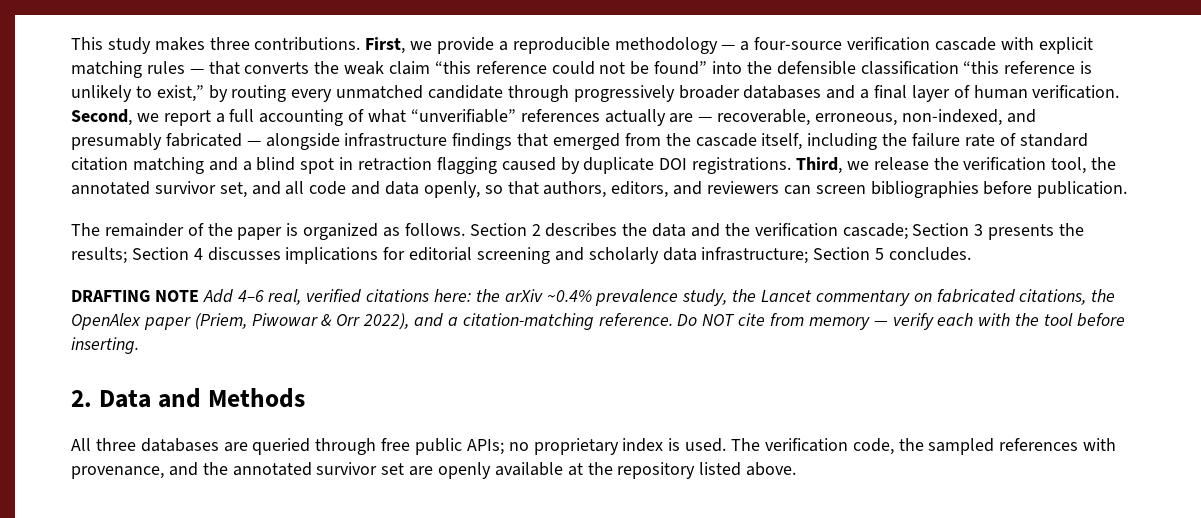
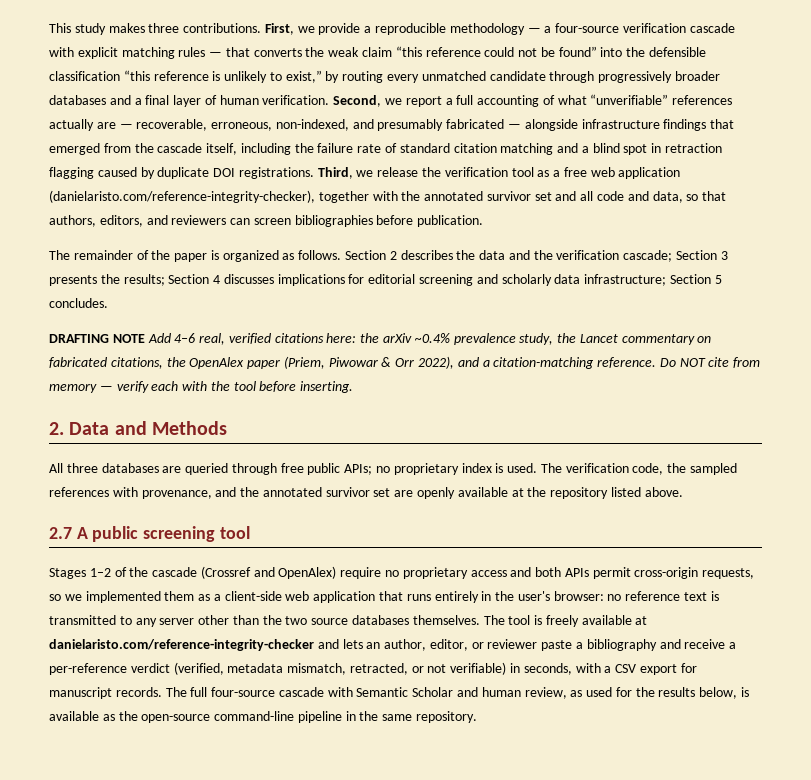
[1051,157,1117,174] [71,181,247,198] tool, the annotated survivor set, -> [511,167,681,179] [49,190,552,203] tool as a free web application (danielaristo.com/reference-integrity-checker), together with the annotated survivor set
[385,181,480,198] data openly, -> [652,191,683,203] data,
(797, 469) none -> [49,526,250,542] [49,566,755,579] [49,591,719,603] [49,615,648,627] [49,639,737,651] [49,662,697,675] [49,687,750,699] [49,711,478,723] // 2.7 A public screening tool // Stages 1–2 of the cascade (Crossref and OpenAlex) require no proprietary access and both APIs permit cross-origin requests, so we implemented them as a client-side web application that runs entirely in the user's browser: no reference text is transmitted to any server other than the two source databases themselves. The tool is freely available at danielaristo.com/reference-integrity-checker and lets an author, editor, or reviewer paste a bibliography and receive a per-reference verdict (verified, metadata mismatch, retracted, or not verifiable) in seconds, with a CSV export for manuscript records. The full four-source cascade with Semantic Scholar and human review, as used for the results below, is available as the open-source command-line pipeline in the same repository.

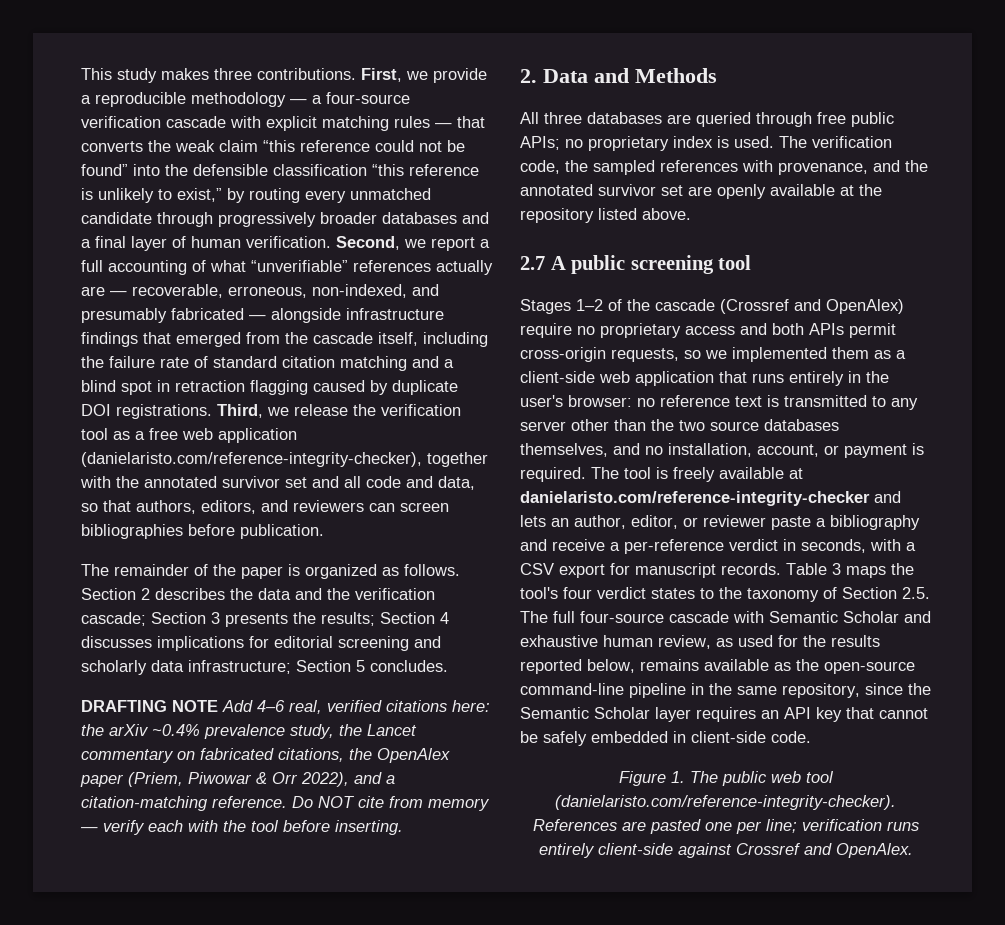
[412,615,480,625] themselves. -> [520,443,924,458] [520,467,586,482] themselves, and no installation, account, or payment is required.
[173,662,507,675] (verified, metadata mismatch, retracted, or not verifiable) -> (778, 545) none
(162, 692) none -> [786,563,914,578] [520,587,930,602] Table 3 maps the tool's four verdict states to the taxonomy of Section 2.5.
(479, 692) none -> [520,635,598,647] exhaustive
[699,687,750,699] below, is -> [520,659,699,674] reported below, remains
[416,711,478,723] repository. -> [782,683,931,698] [520,707,928,722] [520,731,811,746] [618,771,834,786] [555,795,896,810] [532,819,919,834] [538,843,913,858] repository, since the Semantic Scholar layer requires an API key that cannot be safely embedded in client-side code. // Figure 1. The public web tool (danielaristo.com/reference-integrity-checker). References are pasted one per line; verification runs entirely client-side against Crossref and OpenAlex.

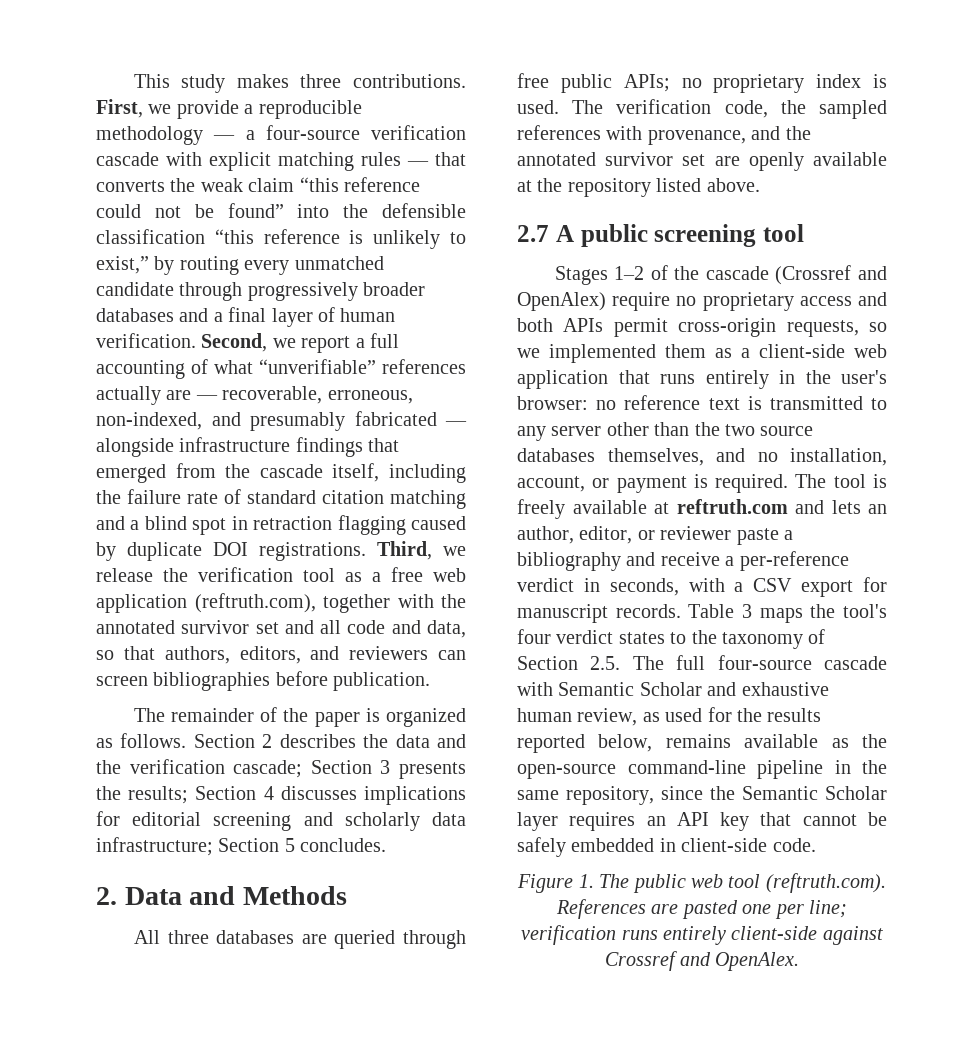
[81,452,422,467] (danielaristo.com/reference-integrity-checker), -> [194,593,316,613] (reftruth.com),
[81,700,490,714] [81,724,417,739] [81,748,450,763] [80,772,395,787] [81,796,490,811] [80,820,403,835] // DRAFTING NOTE Add 4–6 real, verified citations here: the arXiv ~0.4% prevalence study, the Lancet commentary on fabricated citations, the OpenAlex paper (Priem, Piwowar & Orr 2022), and a citation-matching reference. Do NOT cite from memory — verify each with the tool before inserting. -> (387, 845) none
[520,491,870,506] danielaristo.com/reference-integrity-checker -> [676,499,788,514] reftruth.com
[555,795,896,810] (danielaristo.com/reference-integrity-checker). -> [765,873,886,893] (reftruth.com).

